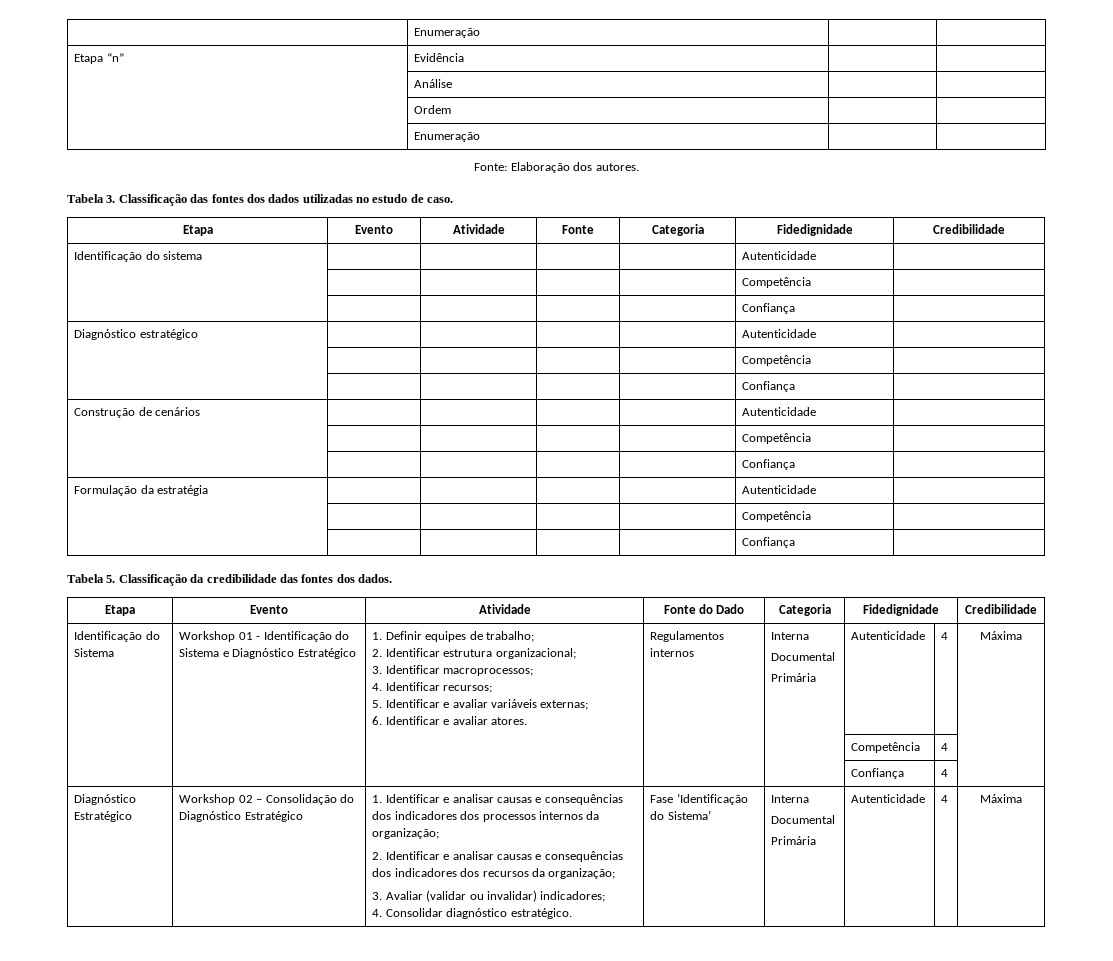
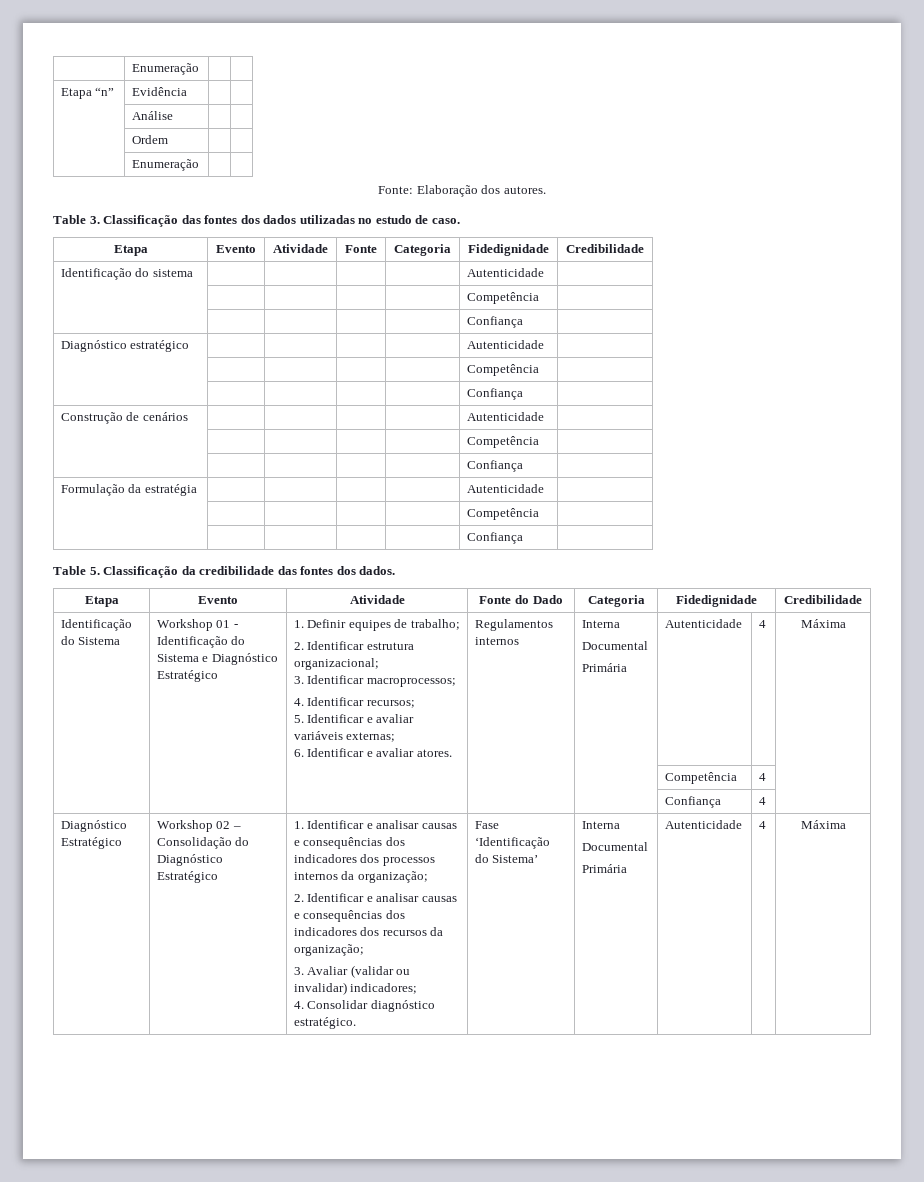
[67,194,104,203] Tabela -> [53,215,86,224] Table
[67,574,104,583] Tabela -> [53,566,86,575] Table

